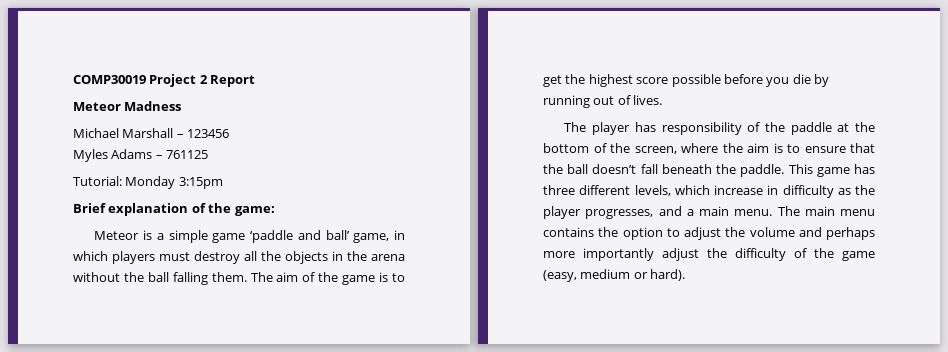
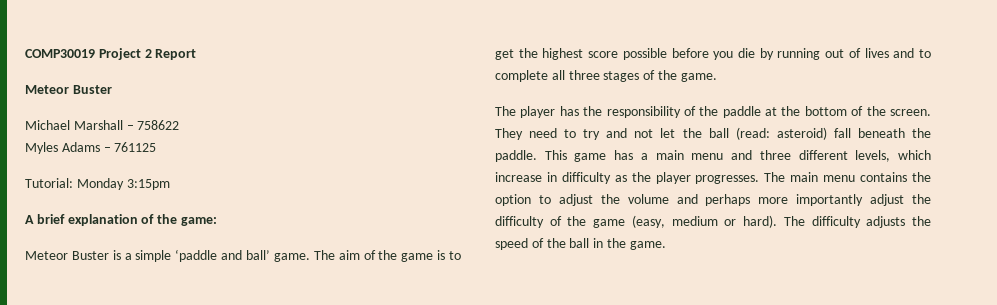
[124,101,182,111] Madness -> [72,85,112,94] Buster
[187,129,230,138] 123456 -> [137,120,180,130] 758622
[73,203,106,213] Brief -> [25,214,65,224] A brief
(140, 235) none -> [71,251,109,260] Buster
[212,233,246,243] game -> (172, 256) none
[353,230,405,243] [73,251,405,264] [73,272,247,285] game, in which players must destroy all the objects in the arena without the ball falling them. -> [273,253,310,262] game.
[633,95,663,105] lives. -> [864,48,931,58] [495,70,717,82] lives and to complete all three stages of the game.
(656, 127) none -> [583,106,603,116] the
[634,143,875,154] [543,164,637,174] screen, where the aim is to ensure that the ball doesn’t -> [889,109,931,116] [495,127,827,140] screen. They need to try and not let the ball (read: asteroid)
(875, 169) none -> [640,150,753,160] a main menu and
[585,206,773,219] progresses, and a main menu. -> [695,175,760,184] progresses.
(686, 275) none -> [783,216,931,228] [495,238,666,250] The difficulty adjusts the speed of the ball in the game.

